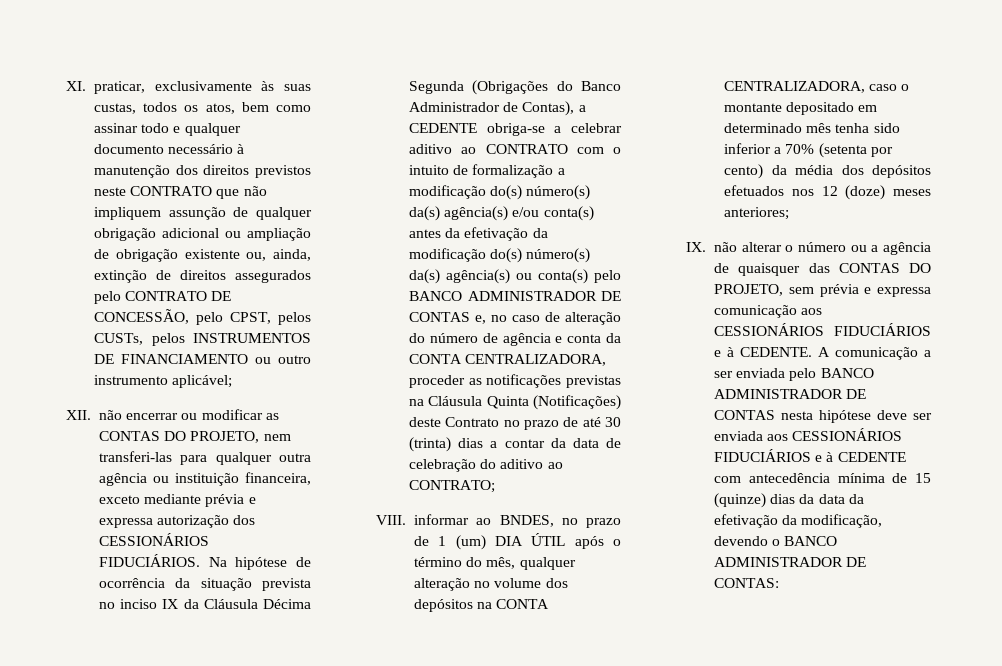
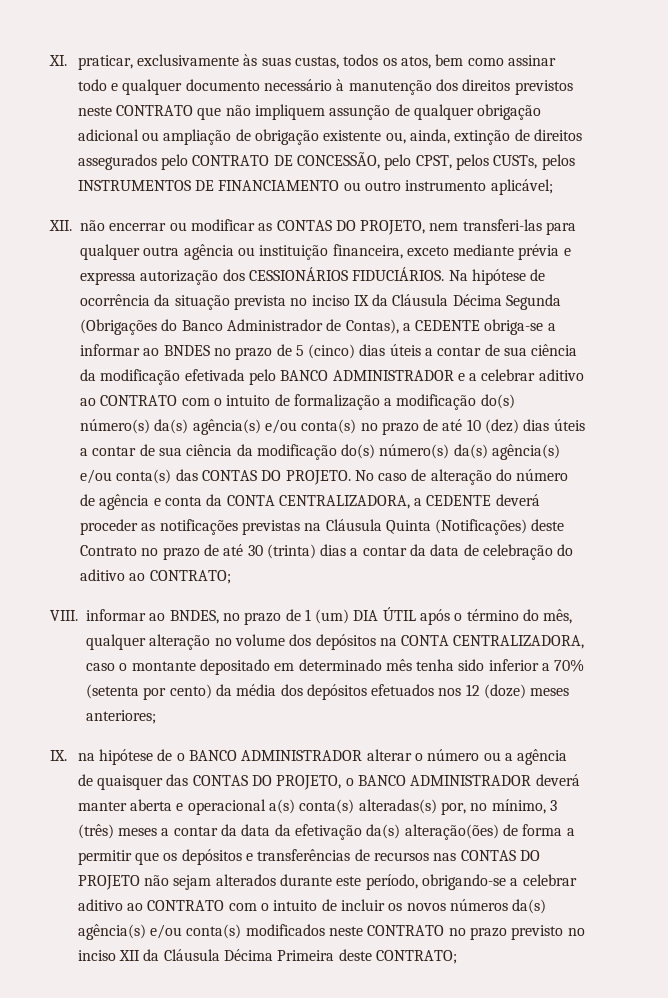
(562, 129) none -> [79,344,578,360] [79,369,478,385] informar ao BNDES no prazo de 5 (cinco) dias úteis a contar de sua ciência da modificação efetivada pelo BANCO ADMINISTRADOR e a
[409,227,529,241] antes da efetivação -> [360,419,585,435] [79,444,233,456] no prazo de até 10 (dez) dias úteis a contar de sua ciência
[516,269,621,284] [409,291,621,301] [409,312,508,324] ou conta(s) pelo BANCO ADMINISTRADOR DE CONTAS e, no -> [79,469,374,485] e/ou conta(s) das CONTAS DO PROJETO. No
(607, 360) none -> [414,494,540,506] a CEDENTE deverá
[714,242,738,252] não -> [77,749,363,765] na hipótese de o BANCO ADMINISTRADOR
[788,284,931,297] [714,305,823,318] [714,323,931,336] [714,347,931,360] [714,368,874,381] [714,389,867,399] [714,410,932,423] [714,428,903,441] [714,449,906,462] [714,473,931,483] [714,493,864,508] [714,514,883,528] [714,536,838,546] [714,557,867,567] [714,578,780,588] sem prévia e expressa comunicação aos CESSIONÁRIOS FIDUCIÁRIOS e à CEDENTE. A comunicação a ser enviada pelo BANCO ADMINISTRADOR DE CONTAS nesta hipótese deve ser enviada aos CESSIONÁRIOS FIDUCIÁRIOS e à CEDENTE com antecedência mínima de 15 (quinze) dias da data da efetivação da modificação, devendo o BANCO ADMINISTRADOR DE CONTAS: -> [345,774,580,786] [77,799,557,815] [77,824,575,840] [77,849,540,865] [77,874,577,890] [77,899,547,914] [77,924,585,940] [77,949,458,964] o BANCO ADMINISTRADOR deverá manter aberta e operacional a(s) conta(s) alteradas(s) por, no mínimo, 3 (três) meses a contar da data da efetivação da(s) alteração(ões) de forma a permitir que os depósitos e transferências de recursos nas CONTAS DO PROJETO não sejam alterados durante este período, obrigando-se a celebrar aditivo ao CONTRATO com o intuito de incluir os novos números da(s) agência(s) e/ou conta(s) modificados neste CONTRATO no prazo previsto no inciso XII da Cláusula Décima Primeira deste CONTRATO;

